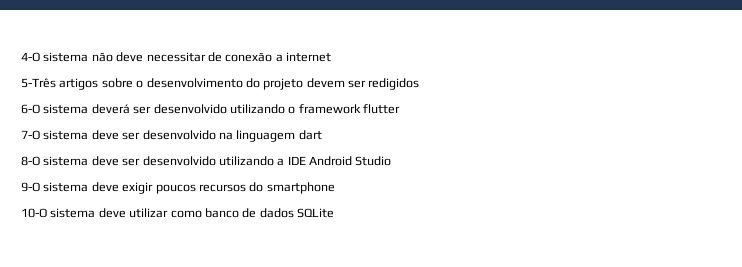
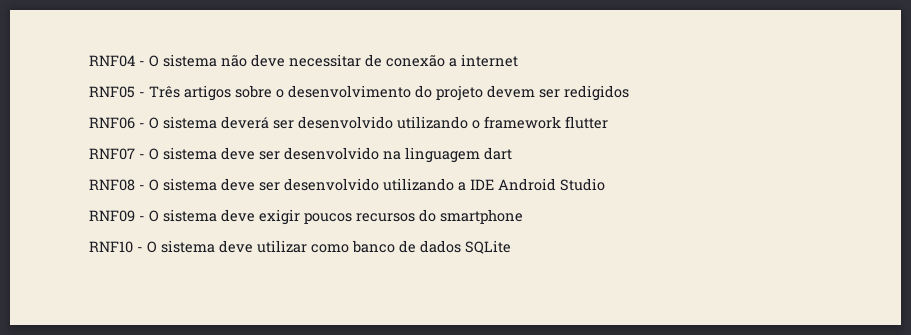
[21,52,40,62] 4-O -> [89,55,159,67] RNF04 - O
[21,78,56,88] 5-Três -> [89,86,180,98] RNF05 - Três
[21,104,40,114] 6-O -> [89,117,159,129] RNF06 - O
[21,130,40,140] 7-O -> [89,148,159,160] RNF07 - O
[21,156,40,166] 8-O -> [89,179,159,191] RNF08 - O
[21,182,40,192] 9-O -> [89,210,159,222] RNF09 - O
[21,208,47,218] 10-O -> [89,241,157,253] RNF10 - O

